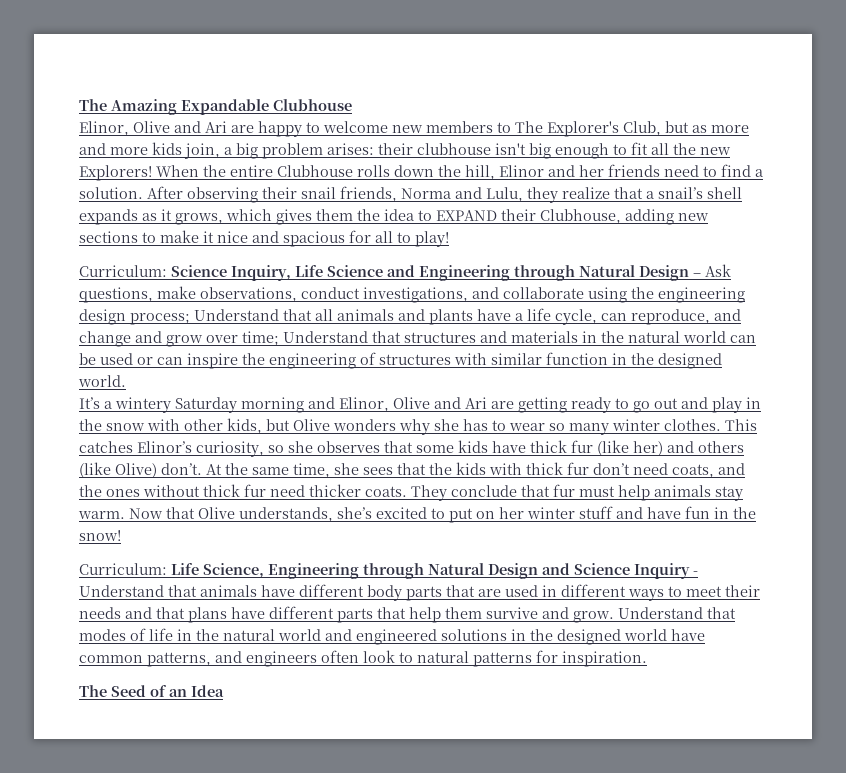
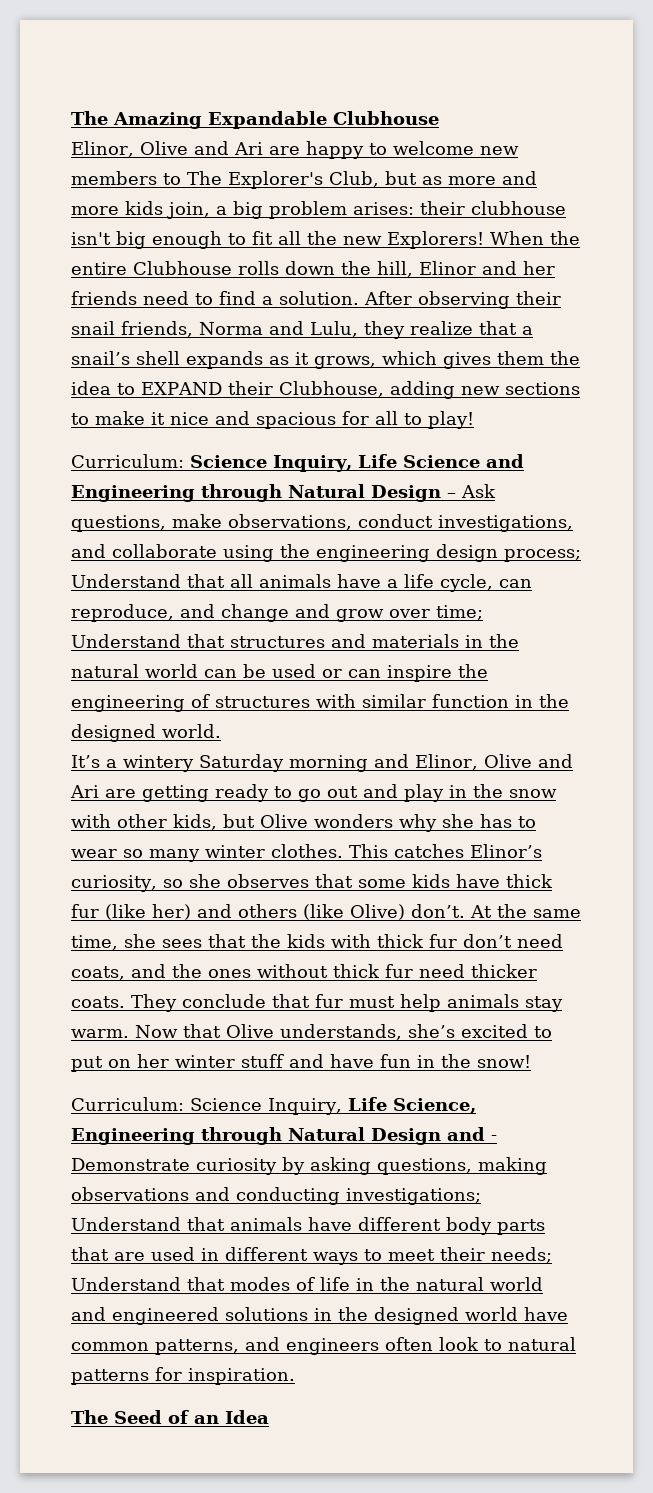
[398,309,473,325] and plants -> (331, 581) none
(167, 569) none -> [190,1098,342,1115] Science Inquiry,
[574,563,698,579] Science Inquiry - -> [491,1135,497,1141] [71,1157,547,1175] [71,1187,481,1205] - Demonstrate curiosity by asking questions, making observations and conducting investigations;
[79,606,614,623] needs and that plans have different parts that help them survive and grow. -> [491,1247,552,1263] needs;

